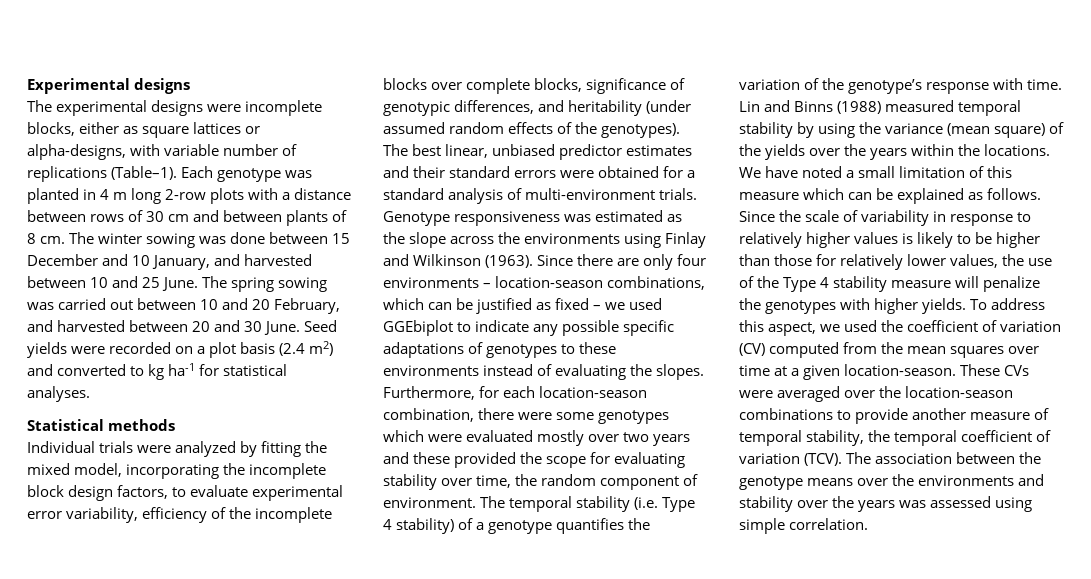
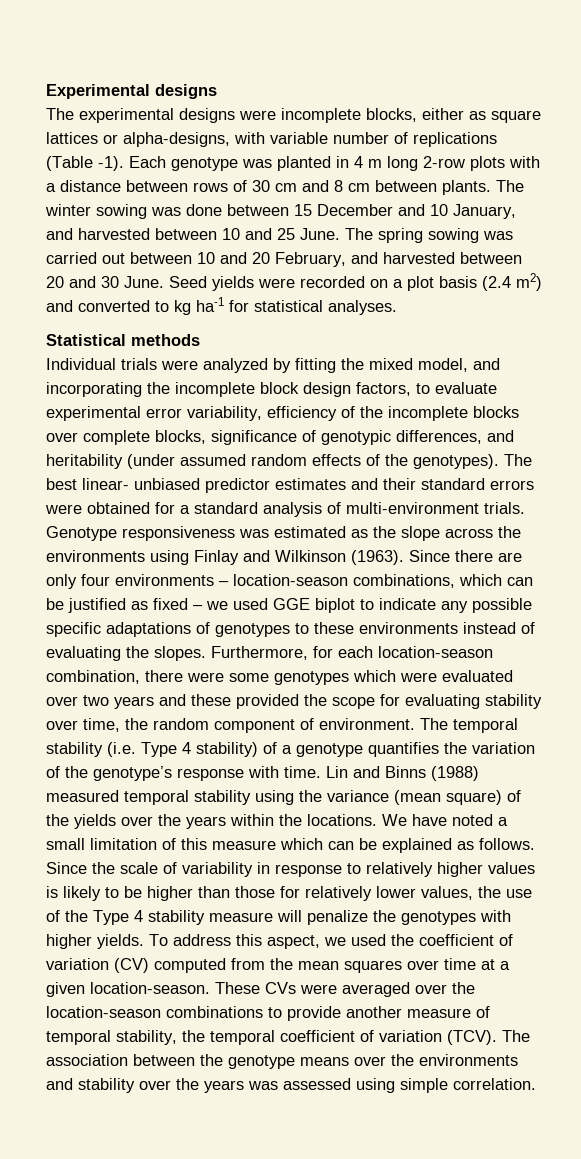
[111,166,178,180] (Table–1). -> [46,156,124,171] (Table -1).
[223,210,348,226] [27,233,66,244] between plants of 8 cm. -> [334,180,491,195] 8 cm between plants.
(123, 470) none -> [473,358,500,370] and
[445,144,489,158] linear, -> [82,478,129,490] linear-
[383,320,453,336] GGEbiplot -> [273,598,355,613] GGE biplot
[537,430,585,446] mostly -> (513, 676) none
[797,122,815,138] by -> (251, 797) none

